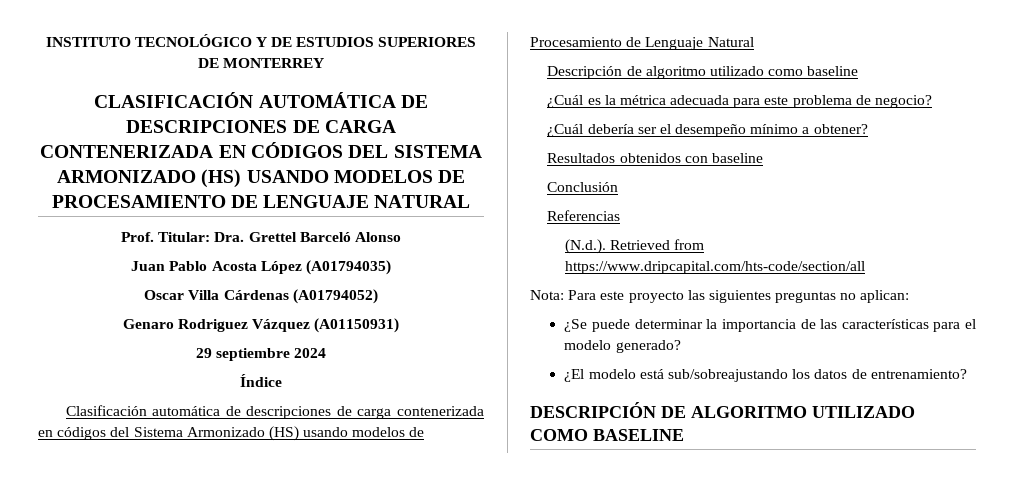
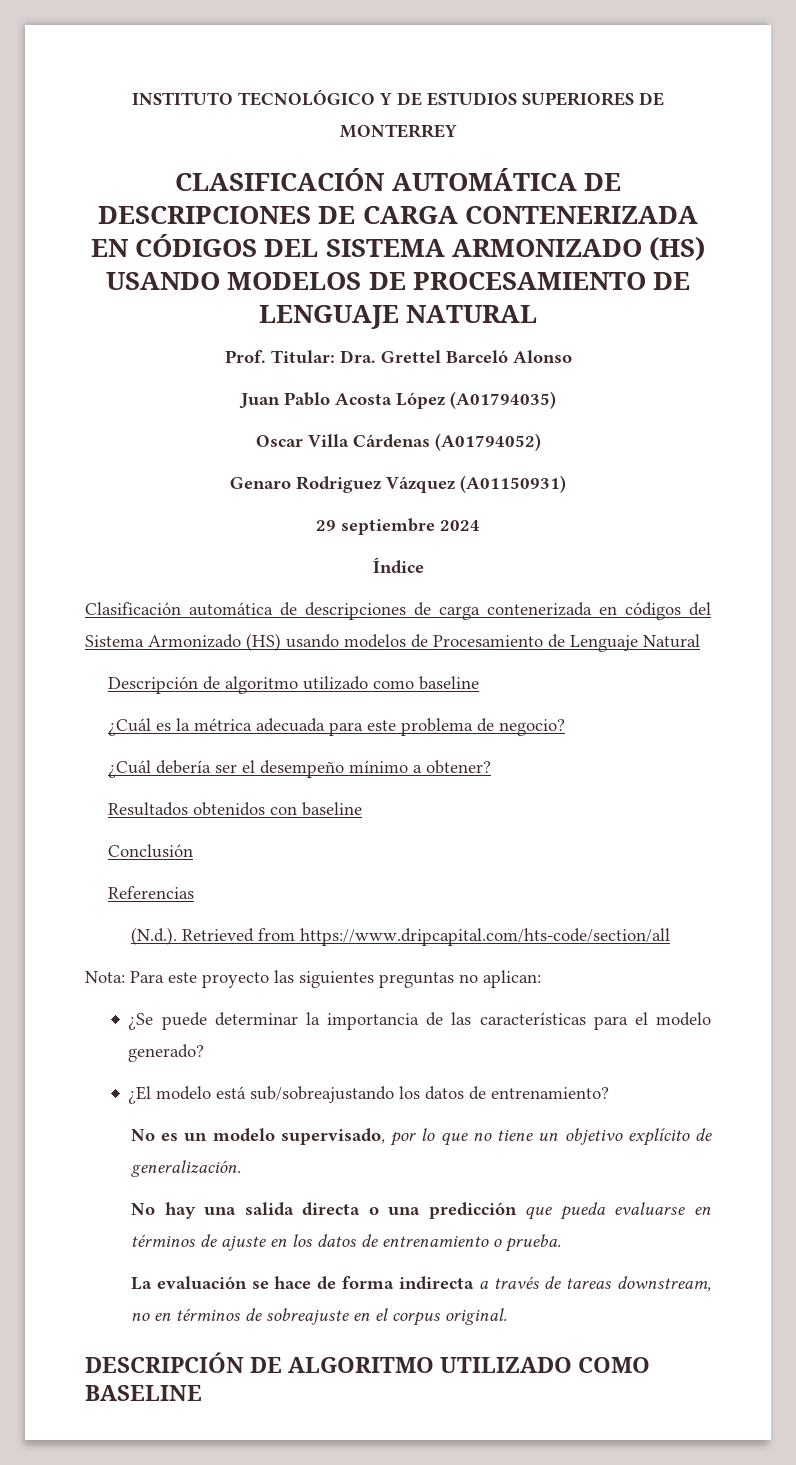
(967, 374) none -> [131,1128,712,1146] [131,1160,242,1177] [131,1202,711,1220] [131,1234,562,1252] [131,1276,711,1292] [131,1308,508,1326] // No es un modelo supervisado, por lo que no tiene un objetivo explícito de generalización. // No hay una salida directa o una predicción que pueda evaluarse en términos de ajuste en los datos de entrenamiento o prueba. // La evaluación se hace de forma indirecta a través de tareas downstream, no en términos de sobreajuste en el corpus original.

